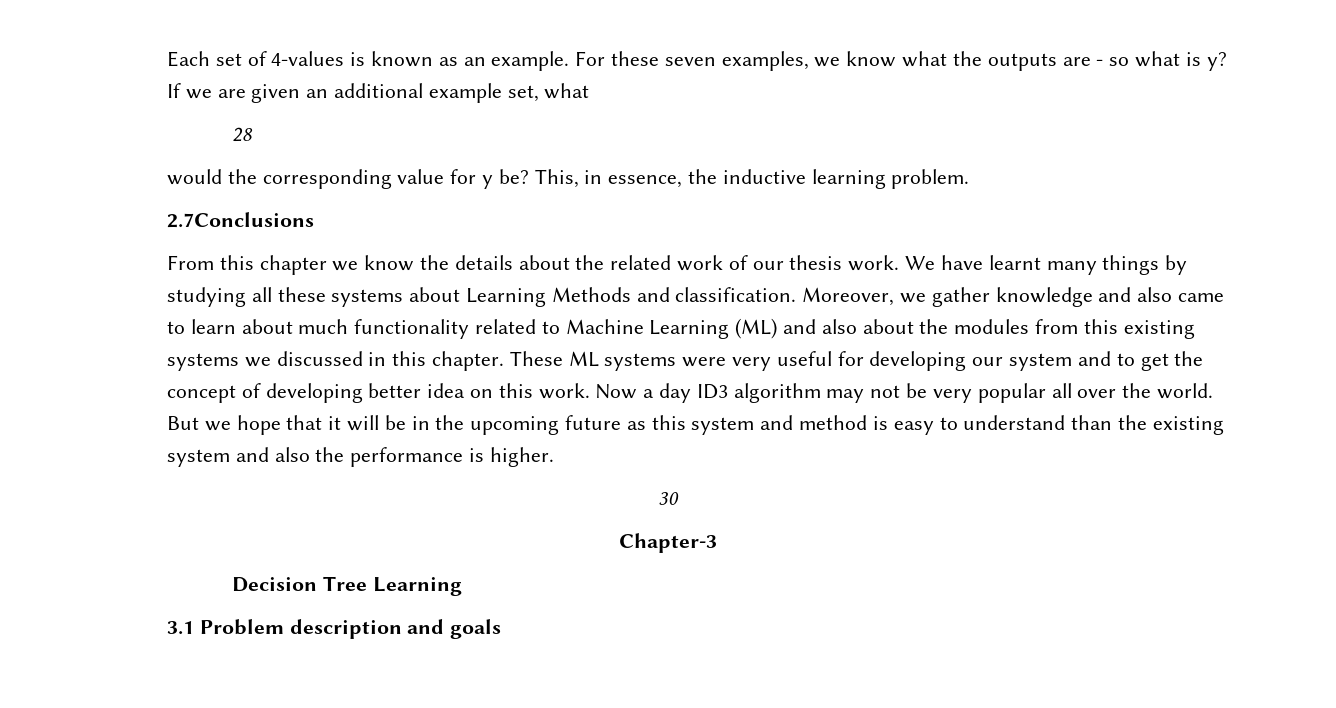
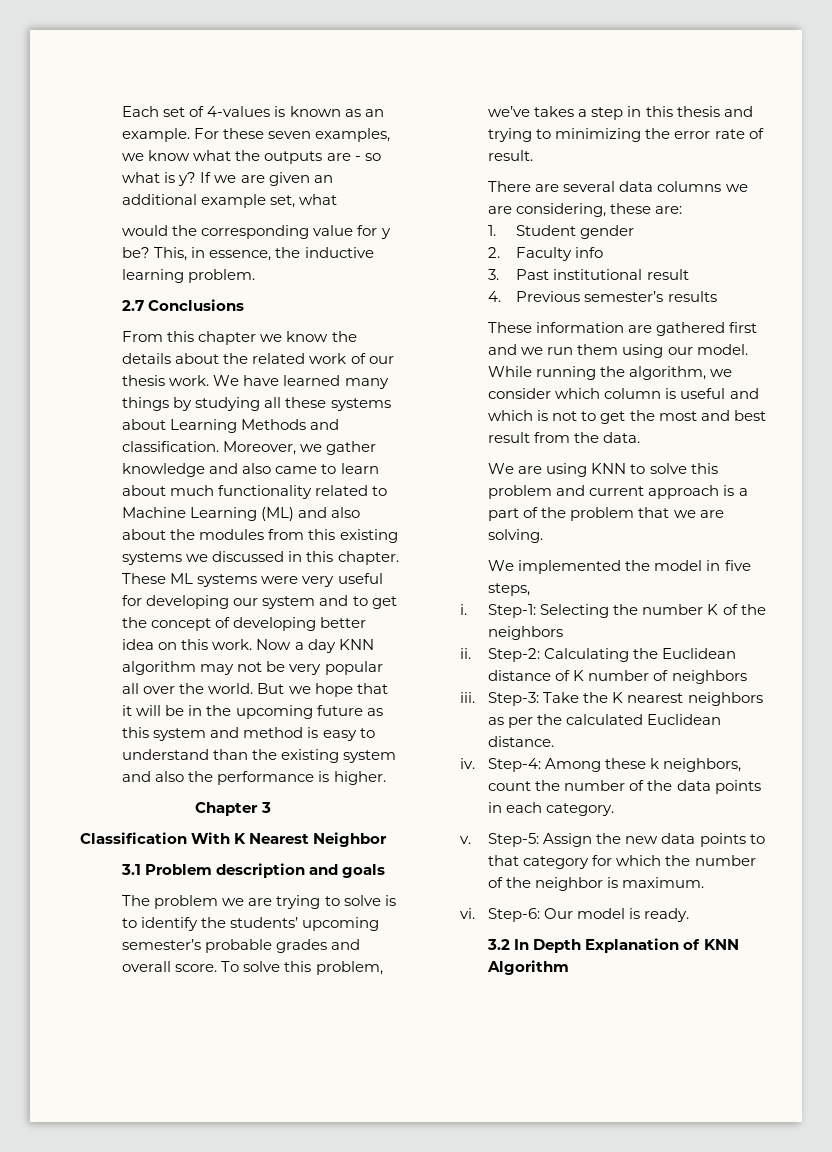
[232,127,254,142] // 28 -> (338, 199) none
[167,212,315,228] 2.7Conclusions -> [122,299,245,311] 2.7 Conclusions
[988,255,1041,270] learnt -> [283,375,341,386] learned
[696,384,728,399] ID3 -> [338,639,374,650] KNN
[658,492,679,505] [619,533,717,553] [232,576,462,596] 30 // Chapter-3 // Decision Tree Learning -> [195,802,271,816] [79,832,388,847] Chapter 3 // Classification With K Nearest Neighbor
(502, 629) none -> [122,895,396,909] [122,917,380,931] [122,939,361,953] [122,961,383,975] [488,106,753,120] [488,128,764,142] [488,150,534,161] [488,181,748,192] [488,203,683,217] [488,225,635,239] [488,247,604,261] [488,269,689,280] [488,291,717,302] [488,322,758,336] [488,344,748,358] [488,366,733,380] [488,388,759,399] [488,410,766,424] [488,432,641,443] [488,463,718,477] [488,485,748,499] [488,507,724,521] [488,529,544,543] [488,560,751,574] [488,583,531,596] [460,604,766,618] [488,626,564,640] [460,648,737,662] [488,670,747,684] [460,692,763,706] [488,714,722,728] [488,736,555,747] [460,758,742,772] [488,780,761,794] [488,802,615,816] [460,833,765,847] [488,855,756,869] [488,877,705,891] [460,908,690,922] [487,938,739,953] [487,960,570,975] // The problem we are trying to solve is to identify the students’ upcoming semester’s probable grades and overall score. To solve this problem, we’ve takes a step in this thesis and trying to minimizing the error rate of result. // There are several data columns we are considering, these are: // 1. Student gender // 2. Faculty info // 3. Past institutional result // 4. Previous semester’s results // These information are gathered first and we run them using our model. While running the algorithm, we consider which column is useful and which is not to get the most and best result from the data. // We are using KNN to solve this problem and current approach is a part of the problem that we are solving. // We implemented the model in five steps, // i. Step-1: Selecting the number K of the neighbors // ii. Step-2: Calculating the Euclidean distance of K number of neighbors // iii. Step-3: Take the K nearest neighbors as per the calculated Euclidean distance. // iv. Step-4: Among these k neighbors, count the number of the data points in each category. // v. Step-5: Assign the new data points to that category for which the number of the neighbor is maximum. // vi. Step-6: Our model is ready. // 3.2 In Depth Explanation of KNN Algorithm

